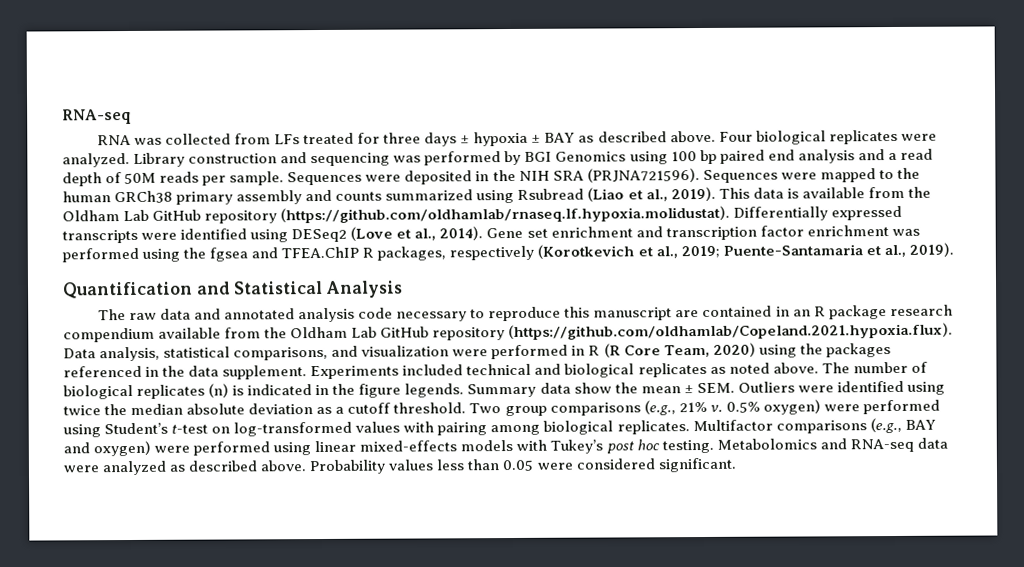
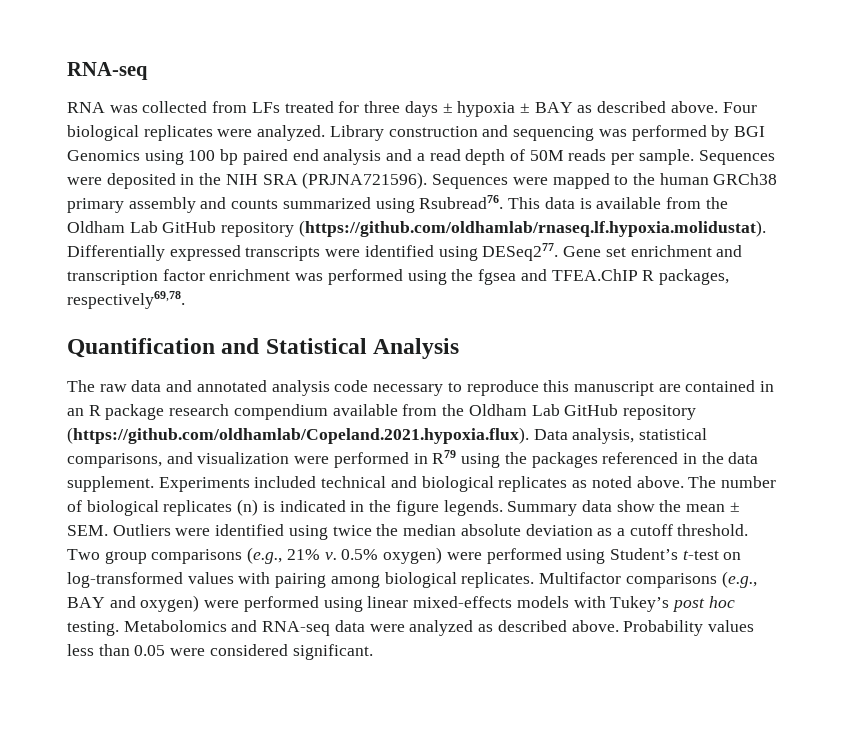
[517,186,716,202] Rsubread (Liao et al., 2019). -> [419,195,504,209] Rsubread76.
[291,226,484,243] DESeq2 (Love et al., 2014). -> [482,243,559,261] DESeq277.
[449,242,954,261] respectively (Korotkevich et al., 2019; Puente-Santamaria et al., 2019). -> [67,291,185,309] respectively69,78.
[588,342,756,358] R (R Core Team, 2020) -> [432,450,457,464] R79

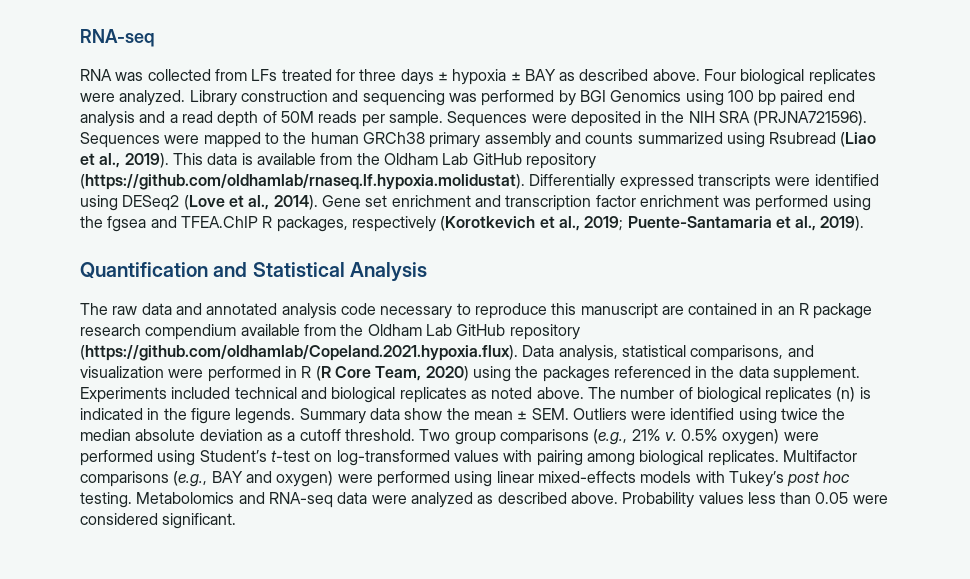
[419,195,504,209] Rsubread76. -> [769,132,877,147] [80,153,169,168] Rsubread (Liao et al., 2019).
[482,243,559,261] DESeq277. -> [122,195,318,211] DESeq2 (Love et al., 2014).
[67,291,185,309] respectively69,78. -> [351,216,865,232] respectively (Korotkevich et al., 2019; Puente-Santamaria et al., 2019).
[432,450,457,464] R79 -> [301,366,469,381] R (R Core Team, 2020)

